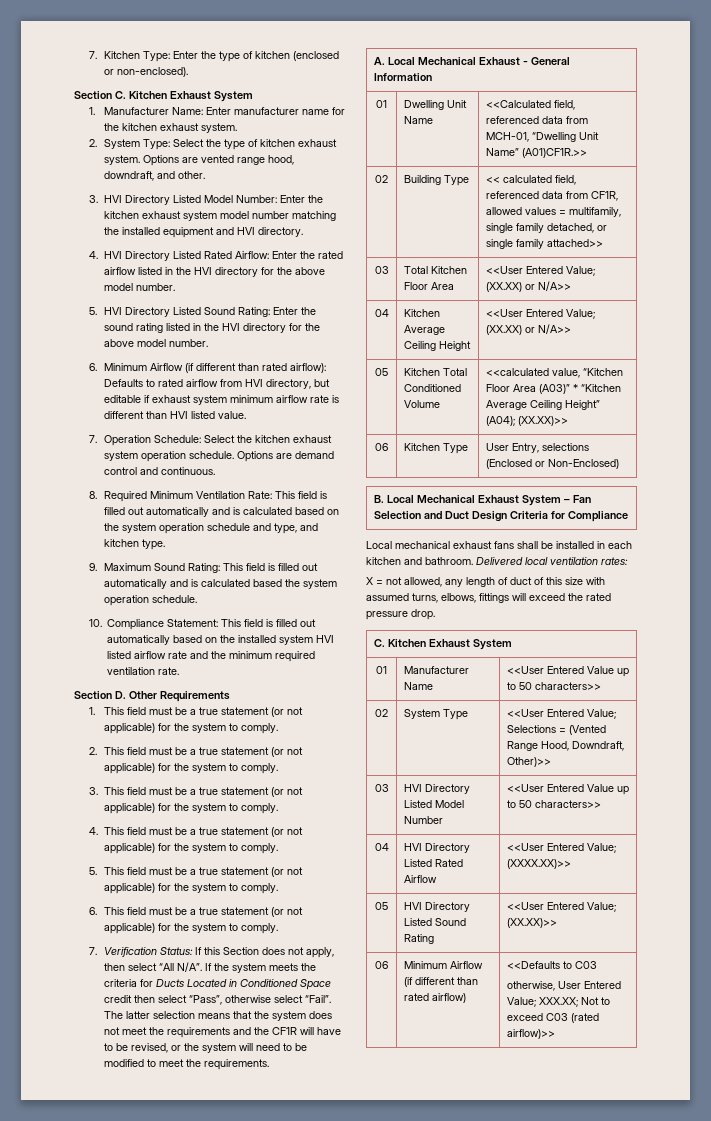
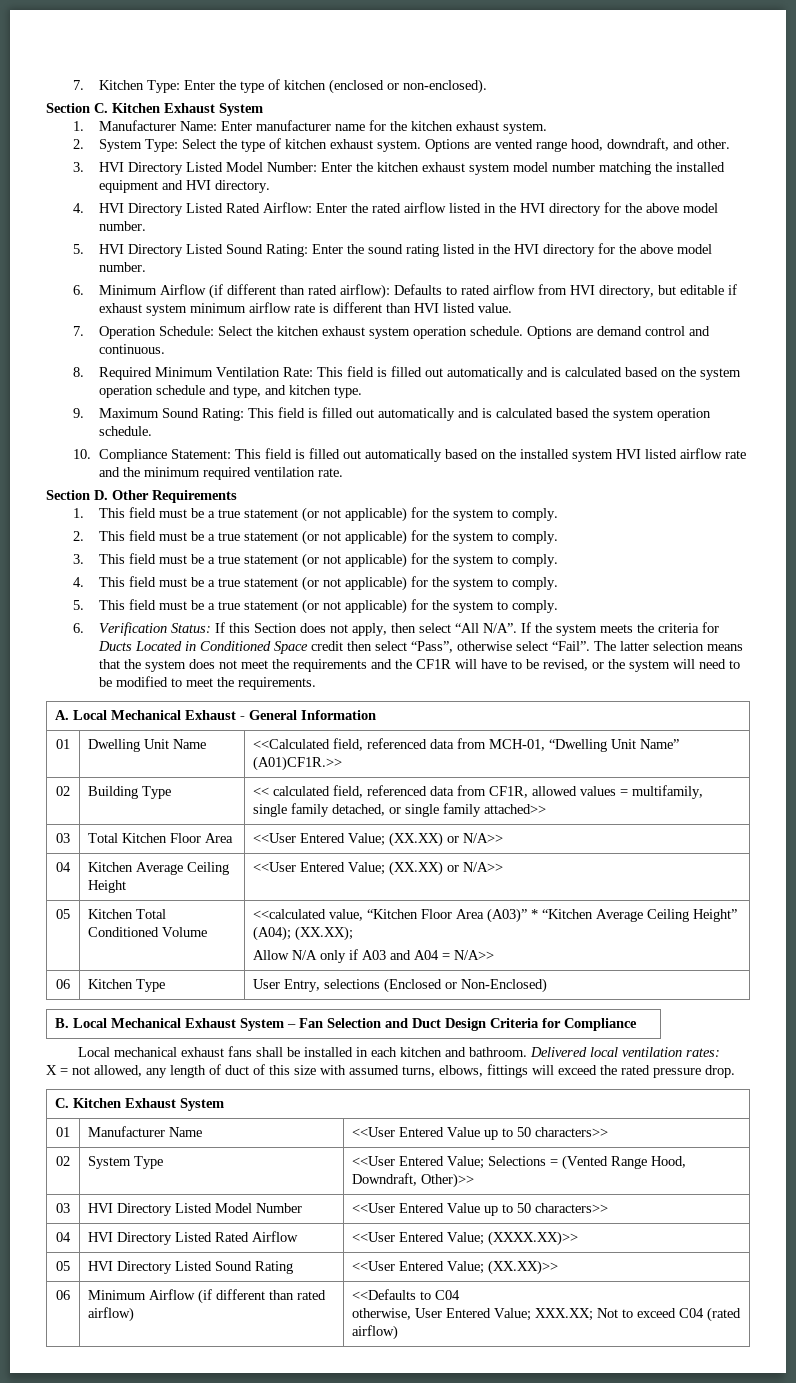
[103,907,303,917] [103,923,278,934] [88,947,97,955] This field must be a true statement (or not applicable) for the system to comply. // 7. -> (84, 628) none
[517,416,568,426] (XX.XX)>> -> [295,926,354,941] [253,949,495,963] (XX.XX); // Allow N/A only if A03 and A04 = N/A>>
[574,961,597,969] C03 -> [435,1290,461,1300] C04
[545,1013,599,1023] [506,1029,555,1039] C03 (rated airflow)>> -> [679,1307,742,1322] [352,1325,399,1340] C04 (rated airflow)

